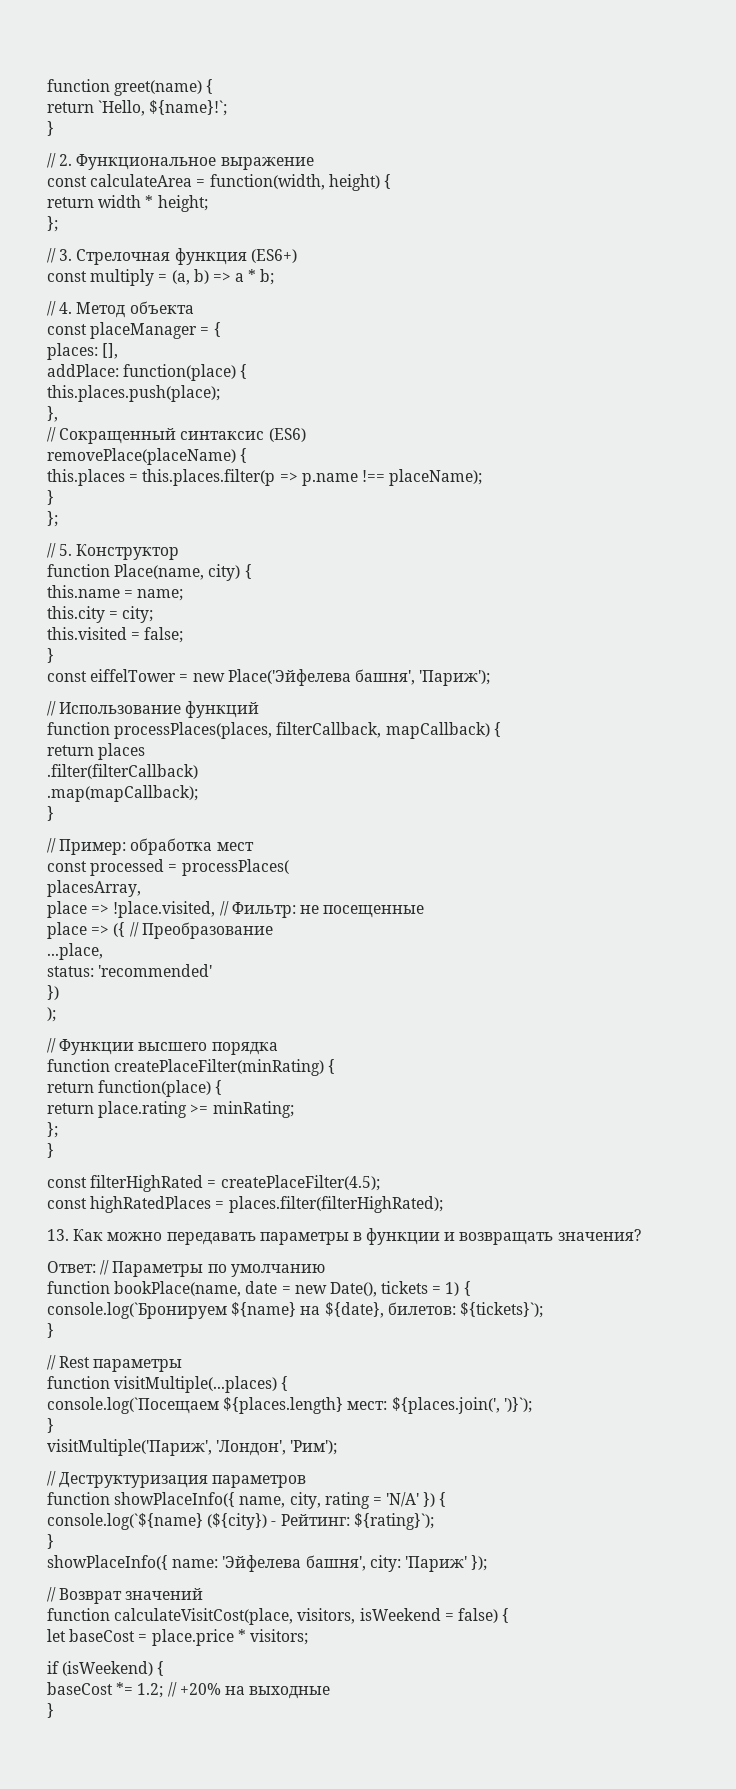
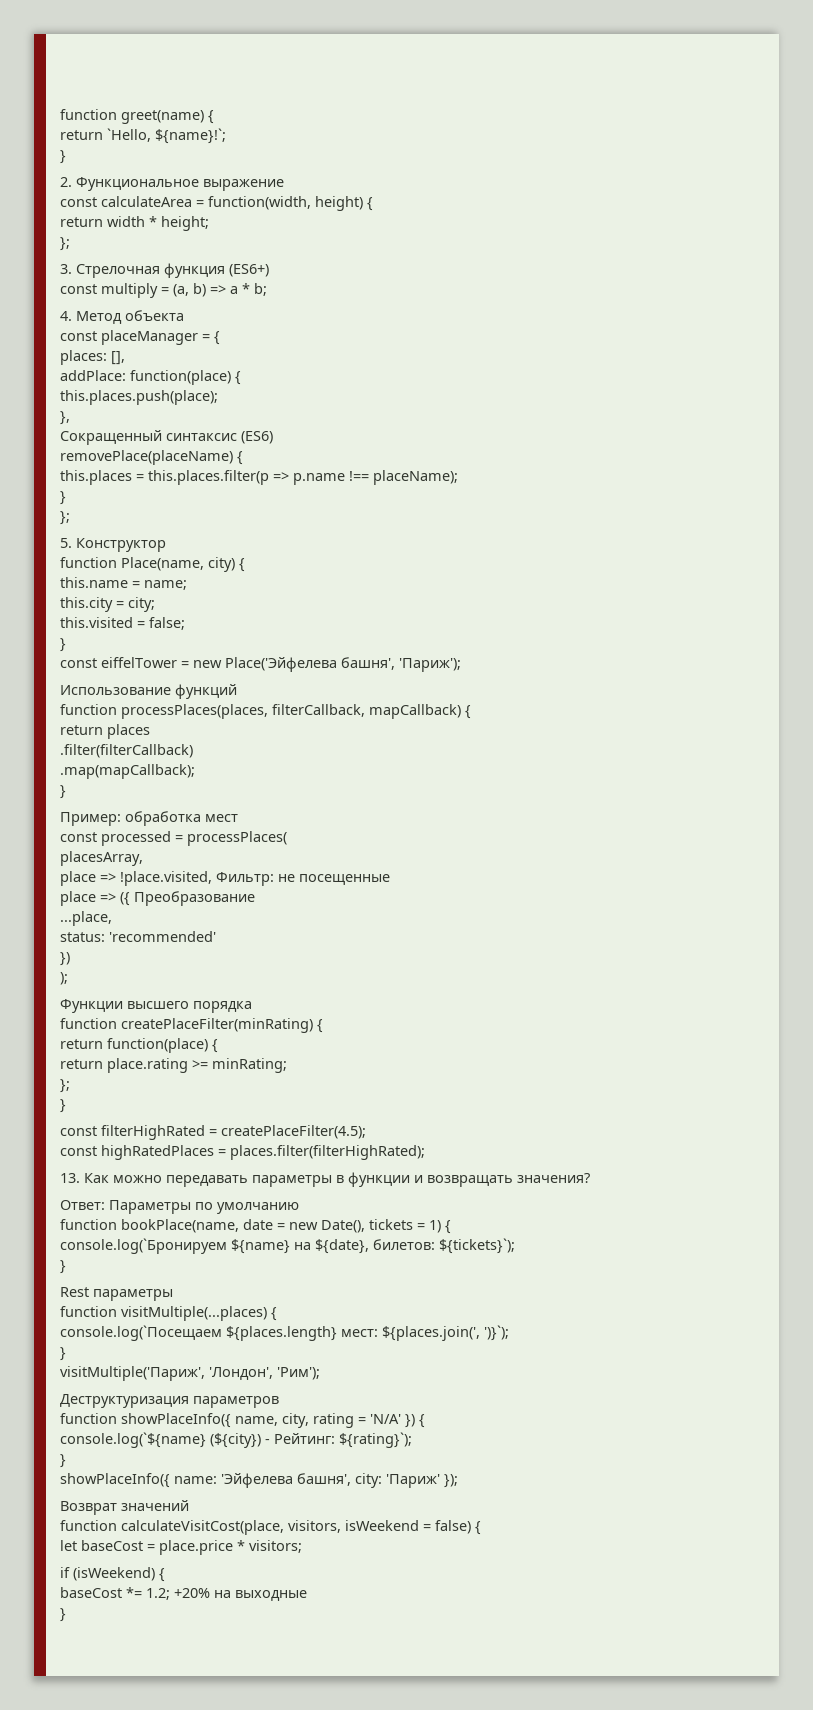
[47,153,56,168] // -> (66, 157) none
[47,248,56,263] // -> (70, 244) none
[47,301,56,316] // -> (267, 289) none
[47,427,56,442] // -> (70, 418) none
[47,543,56,558] // -> (70, 518) none
[47,701,56,716] // -> (461, 665) none
[47,838,56,853] // -> (66, 792) none
[219,901,229,916] // -> (212, 878) none
[129,922,139,937] // -> (130, 899) none
[47,1038,56,1053] // -> (68, 978) none
[100,1260,110,1275] // -> (105, 1205) none
[47,1355,56,1370] // -> (66, 1267) none
[47,1471,56,1486] // -> (320, 1373) none
[47,1587,56,1602] // -> (458, 1481) none
[167,1682,177,1697] // -> (170, 1594) none

